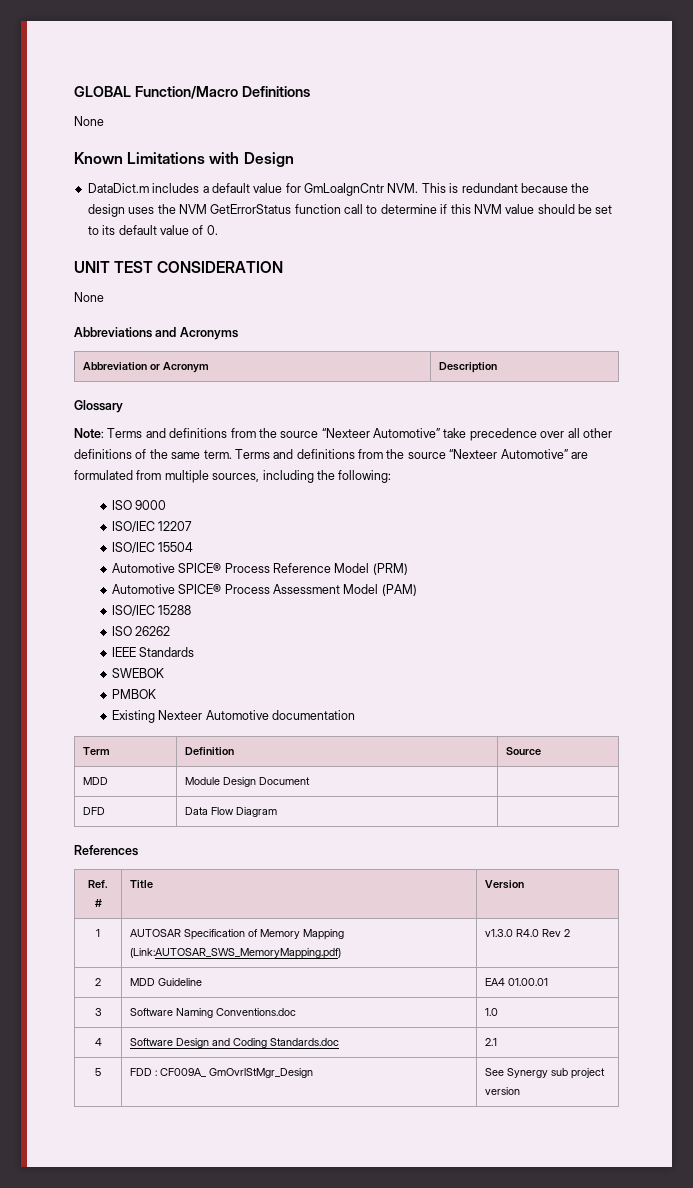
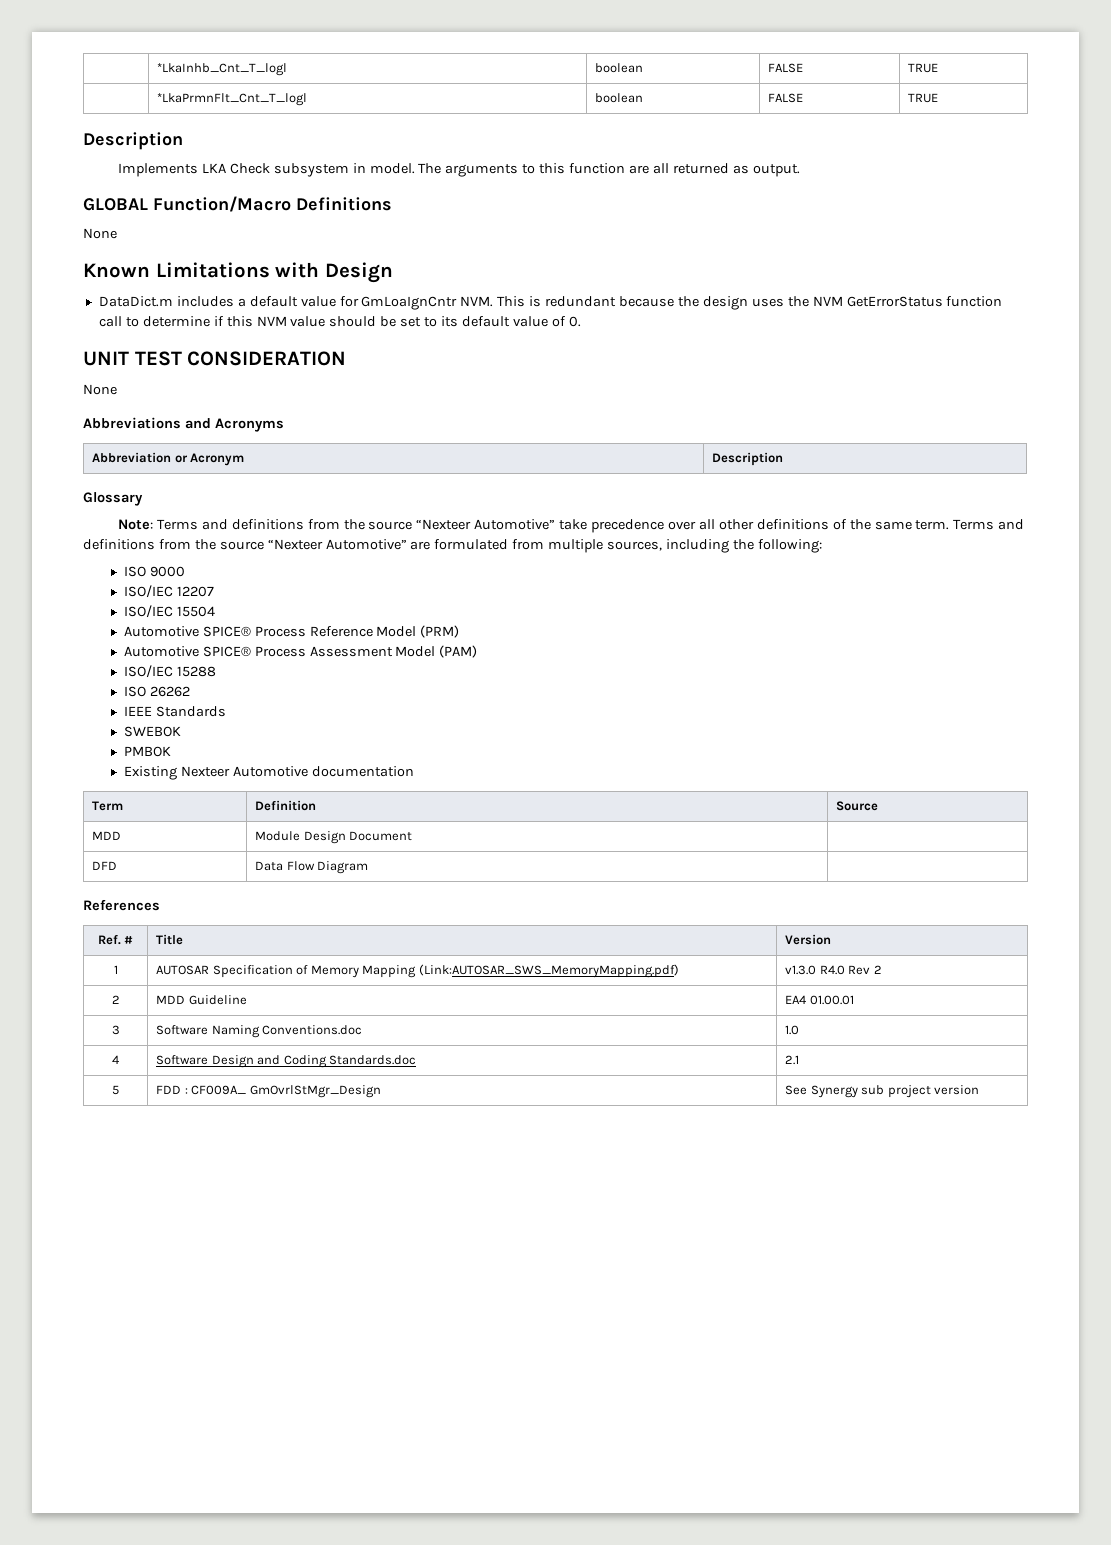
(74, 91) none -> [157,63,288,76] [595,63,644,73] [768,63,804,73] [908,63,939,73] [157,93,308,106] [595,93,644,103] [768,93,804,103] [908,93,939,103] [83,132,183,150] [117,163,800,177] | *LkaInhb_Cnt_T_logl | boolean | FALSE | TRUE // | *LkaPrmnFlt_Cnt_T_logl | boolean | FALSE | TRUE // Description // Implements LKA Check subsystem in model. The arguments to this function are all returned as output. //

